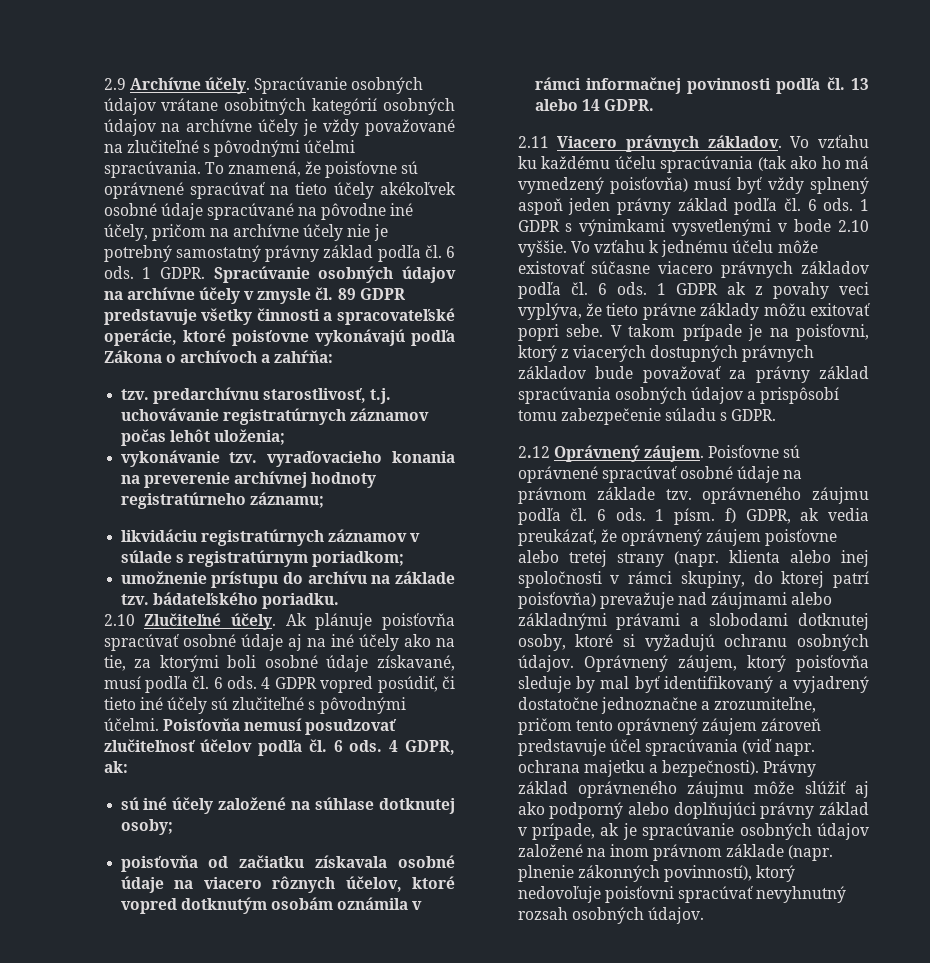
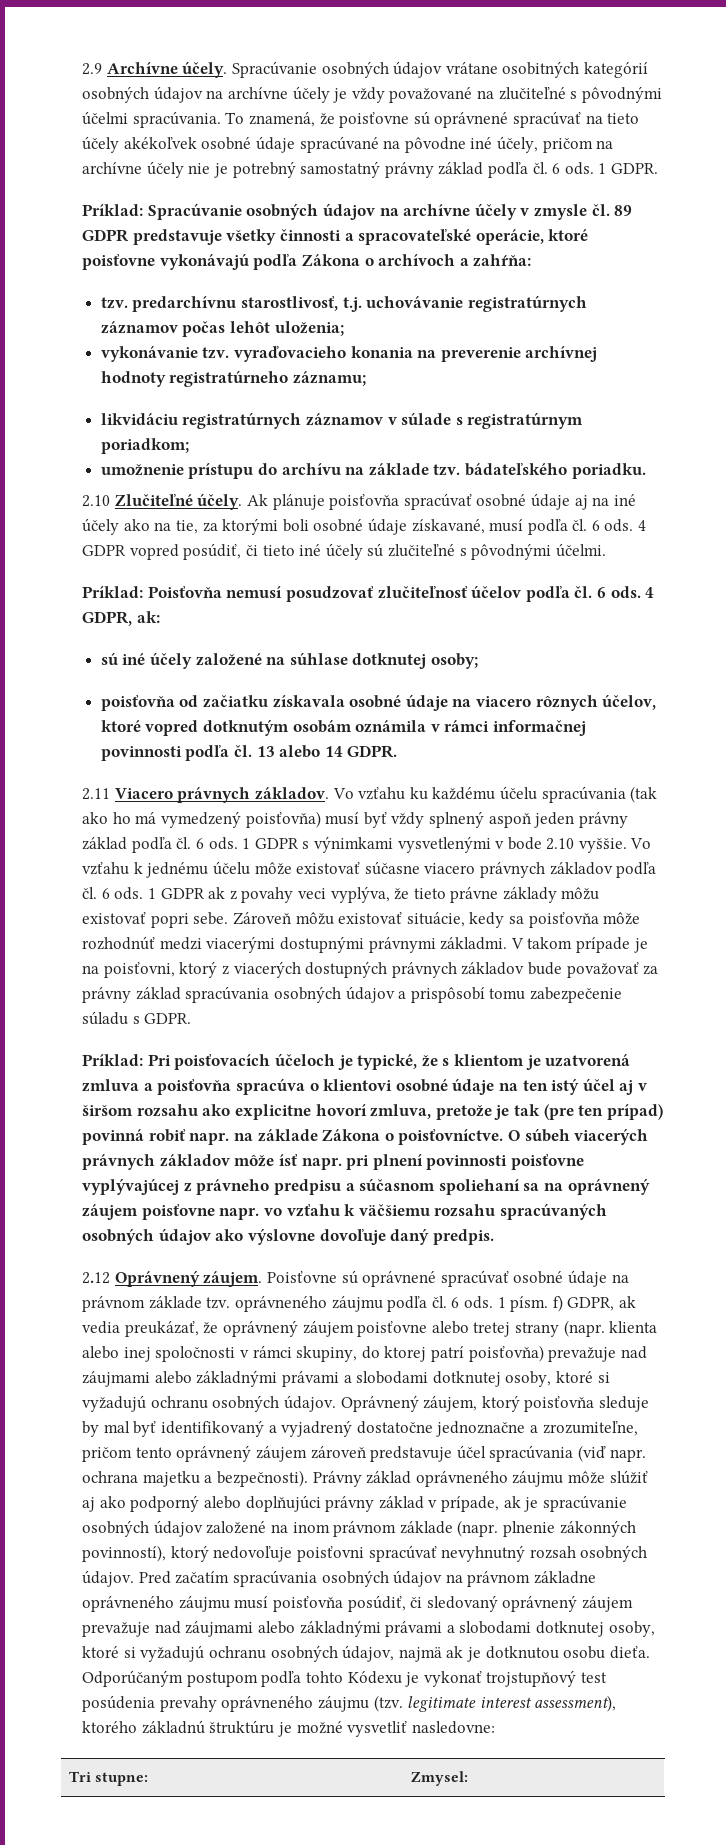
(205, 273) none -> [82,204,144,216] // Príklad:
(159, 724) none -> [82,586,144,598] // Príklad:
[810,303,870,316] exitovať -> [82,912,147,924] existovať
(604, 330) none -> [232,912,641,928] [82,936,508,953] Zároveň môžu existovať situácie, kedy sa poisťovňa môže rozhodnúť medzi viacerými dostupnými právnymi základmi.
(777, 415) none -> [82,1053,631,1070] [82,1078,647,1095] [82,1104,663,1120] [82,1128,649,1145] [82,1154,584,1170] [82,1178,650,1195] [82,1203,607,1220] [82,1228,494,1245] // Príklad: Pri poisťovacích účeloch je typické, že s klientom je uzatvorená zmluva a poisťovňa spracúva o klientovi osobné údaje na ten istý účel aj v širšom rozsahu ako explicitne hovorí zmluva, pretože je tak (pre ten prípad) povinná robiť napr. na základe Zákona o poisťovníctve. O súbeh viacerých právnych základov môže ísť napr. pri plnení povinnosti poisťovne vyplývajúcej z právneho predpisu a súčasnom spoliehaní sa na oprávnený záujem poisťovne napr. vo vzťahu k väčšiemu rozsahu spracúvaných osobných údajov ako výslovne dovoľuje daný predpis.
(704, 915) none -> [138,1570,596,1587] [82,1595,633,1612] [82,1620,655,1637] [82,1645,650,1662] [82,1670,607,1687] [82,1695,617,1712] [82,1720,495,1737] [69,1771,149,1786] [411,1771,469,1786] Pred začatím spracúvania osobných údajov na právnom základne oprávneného záujmu musí poisťovňa posúdiť, či sledovaný oprávnený záujem prevažuje nad záujmami alebo základnými právami a slobodami dotknutej osoby, ktoré si vyžadujú ochranu osobných údajov, najmä ak je dotknutou osobu dieťa. Odporúčaným postupom podľa tohto Kódexu je vykonať trojstupňový test posúdenia prevahy oprávneného záujmu (tzv. legitimate interest assessment), ktorého základnú štruktúru je možné vysvetliť nasledovne: // Tri stupne: | Zmysel:

